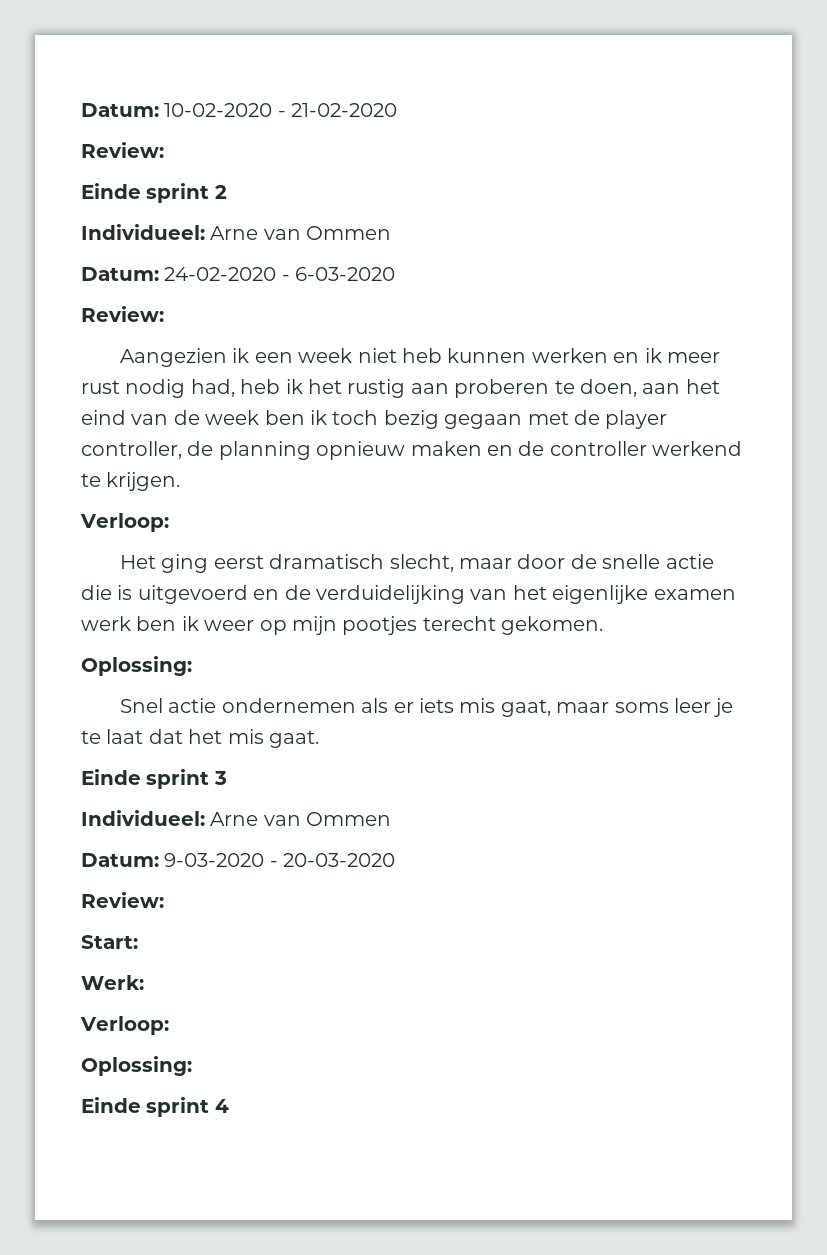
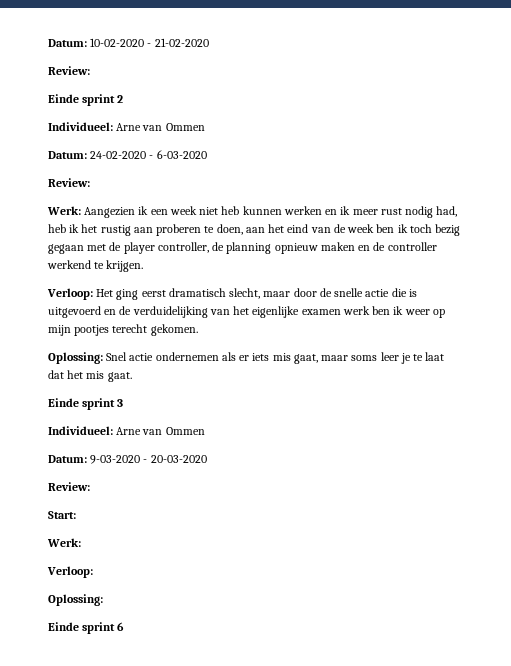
(164, 314) none -> [47,206,81,215] Werk:
(169, 522) // -> (93, 294) none
(192, 666) // -> (103, 358) none
[214,1099,229,1113] 4 -> [117,622,125,631] 6

